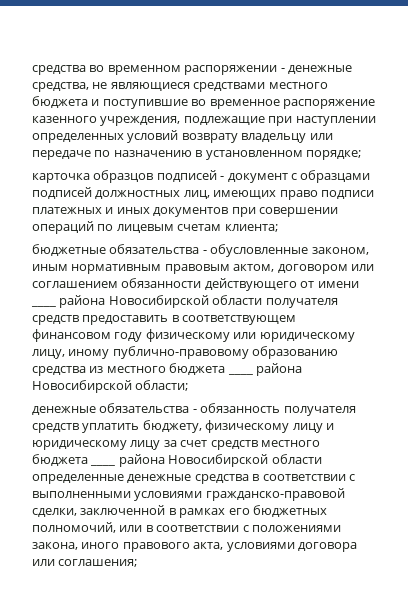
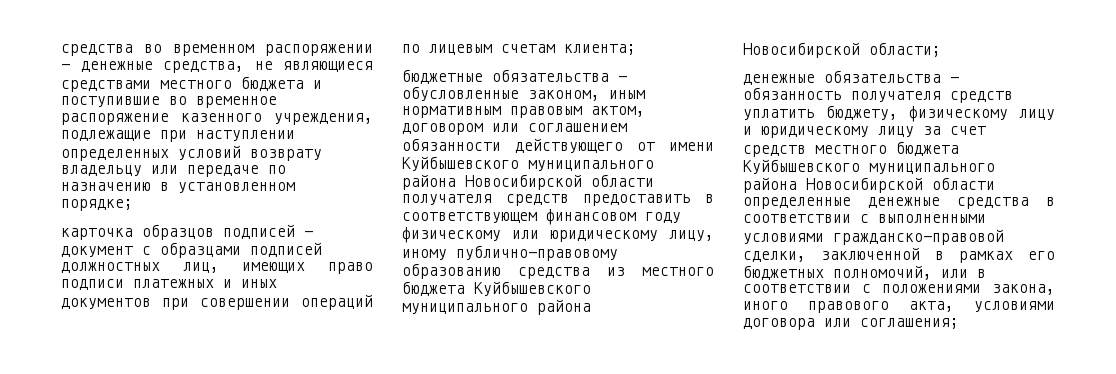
[31,305,56,307] ____ -> [402,156,654,172] Куйбышевского муниципального
[227,373,253,375] ____ -> [474,281,591,297] [402,303,528,315] Куйбышевского муниципального
[90,464,116,466] ____ -> [743,159,995,175] Куйбышевского муниципального

